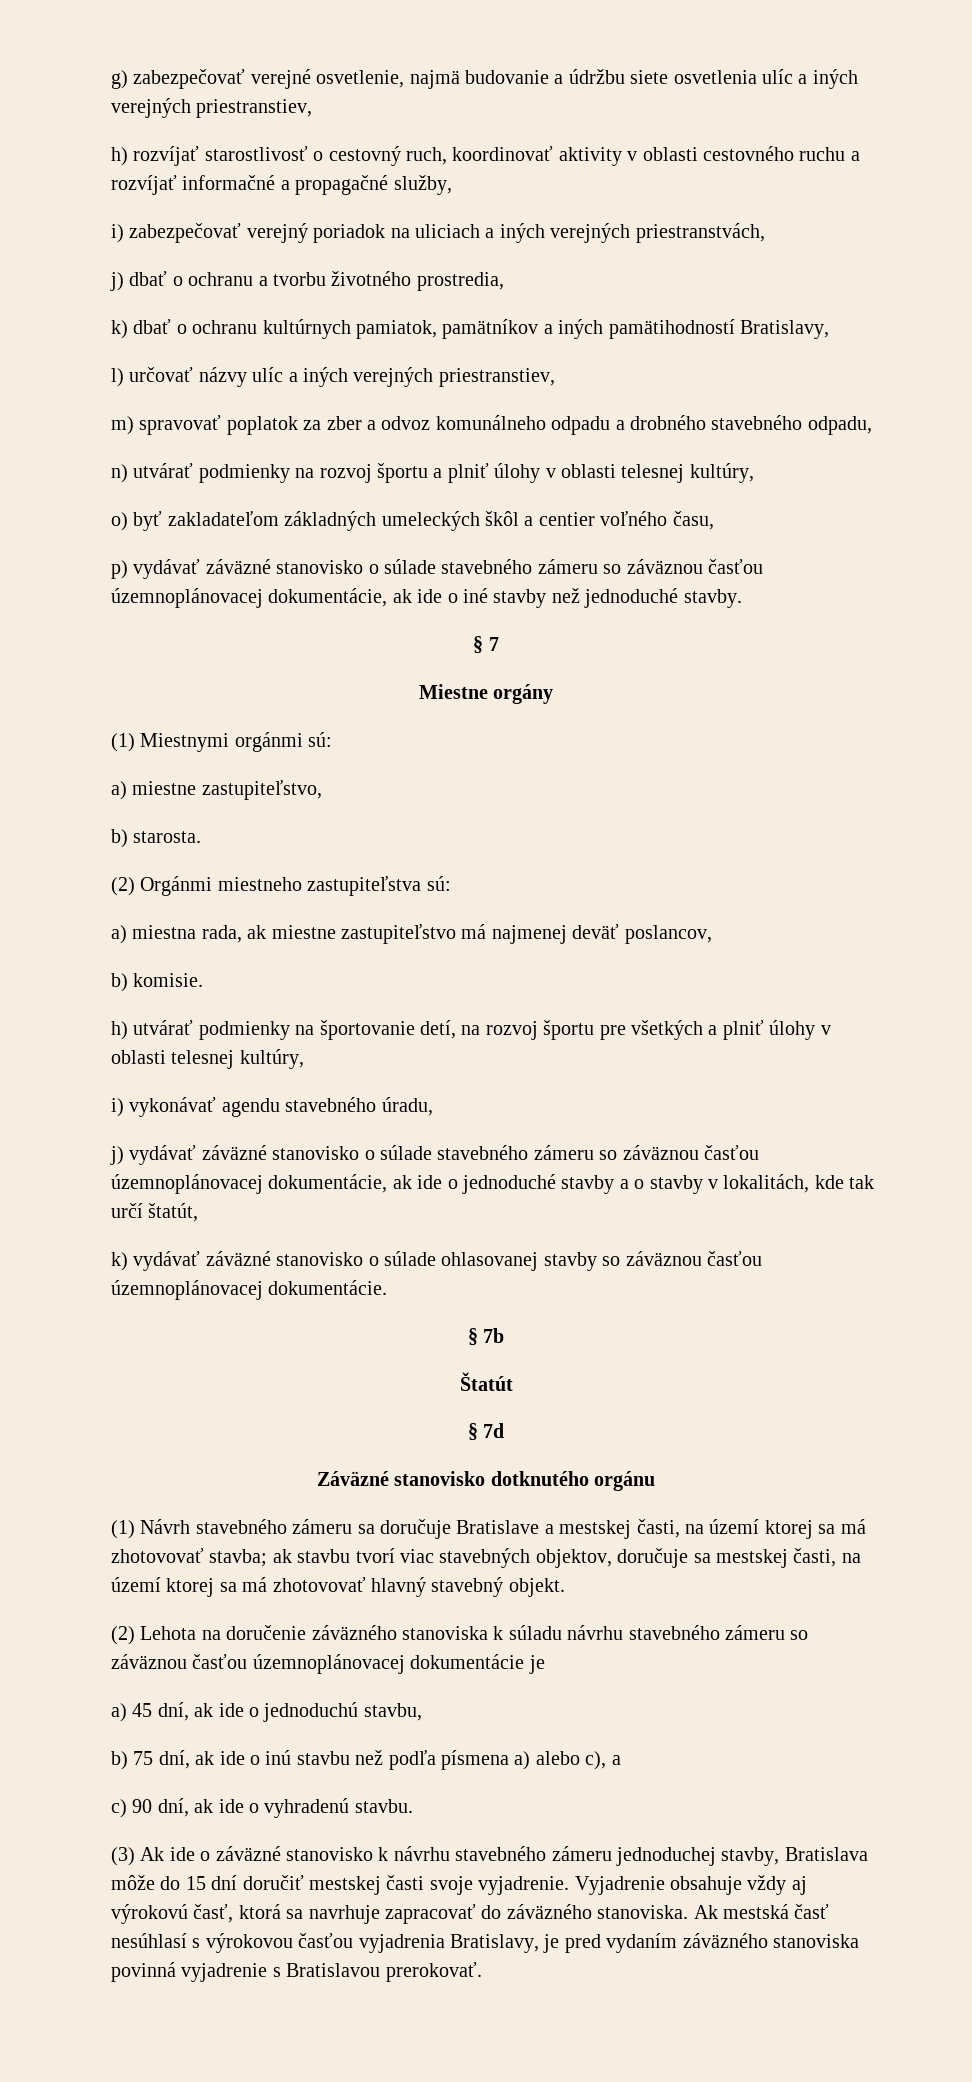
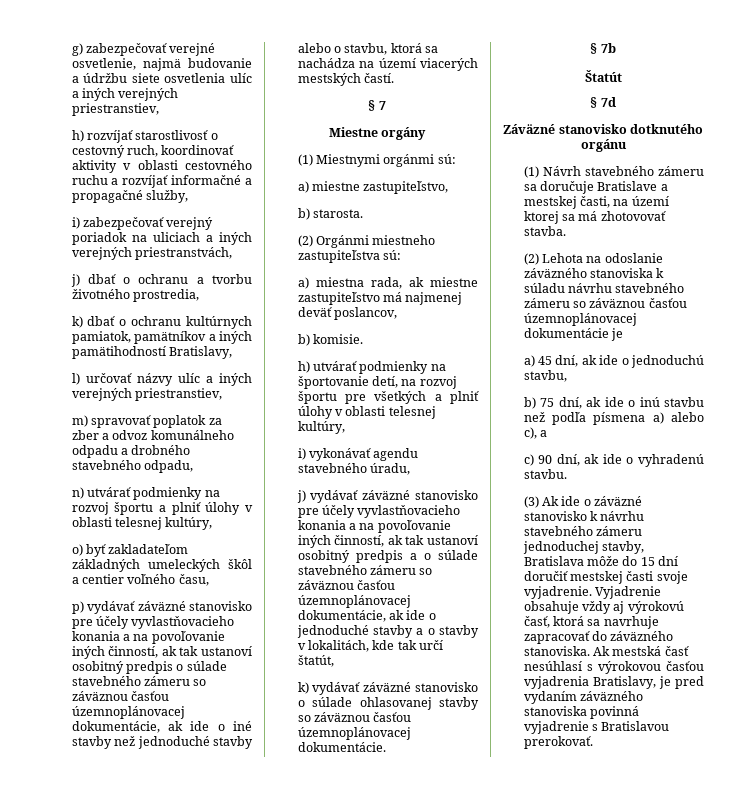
(364, 567) none -> [71,616,235,629] [71,631,225,644] [71,646,252,659] [71,661,173,674] pre účely vyvlastňovacieho konania a na povoľovanie iných činností, ak tak ustanoví osobitný predpis
[683,589,742,608] stavby. -> [213,736,253,749] [297,43,439,55] [297,58,478,71] [297,73,394,86] stavby alebo o stavbu, ktorá sa nachádza na území viacerých mestských častí.
(360, 1153) none -> [297,505,461,518] [297,520,451,533] [297,535,478,548] [297,550,417,563] pre účely vyvlastňovacieho konania a na povoľovanie iných činností, ak tak ustanoví osobitný predpis a
[209,1548,861,1568] [110,1577,565,1597] stavba; ak stavbu tvorí viac stavebných objektov, doručuje sa mestskej časti, na území ktorej sa má zhotovovať hlavný stavebný objekt. -> [523,226,566,236] stavba.
[226,1625,307,1640] doručenie -> [604,253,663,263] odoslanie

